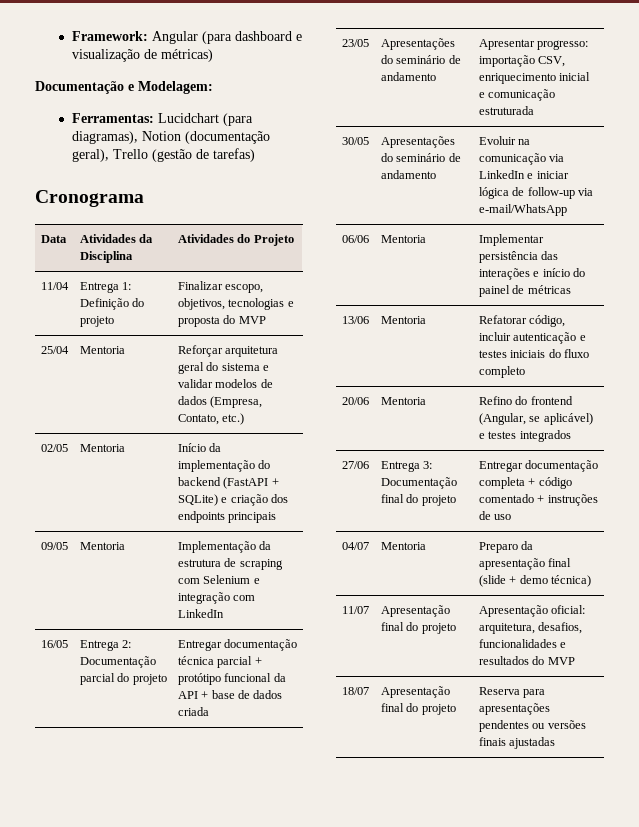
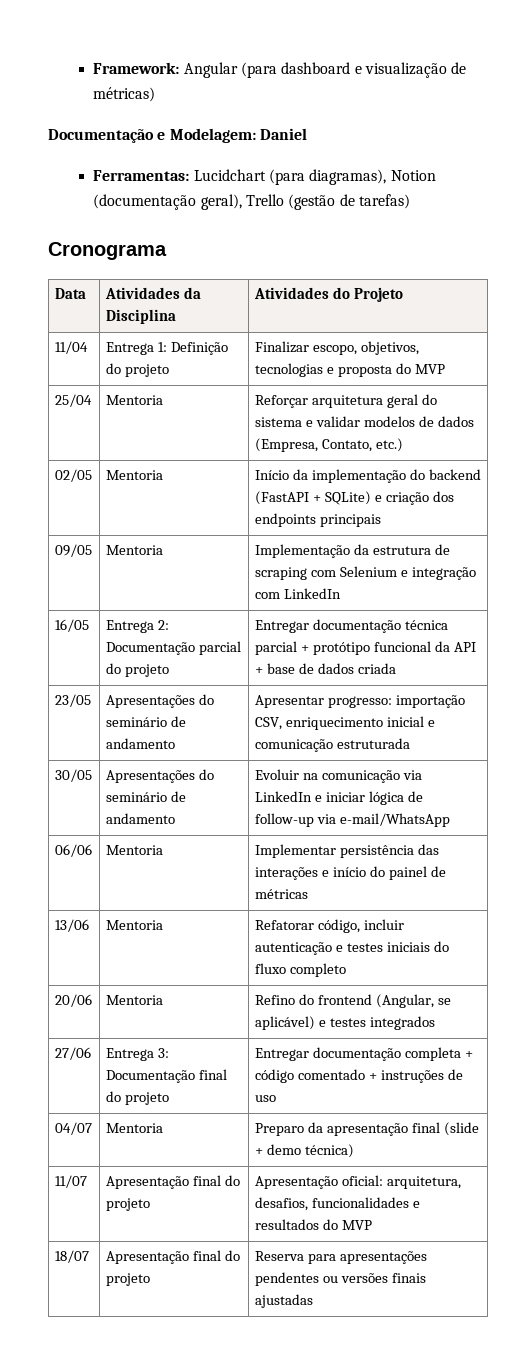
(213, 87) none -> [259,128,307,140] Daniel

